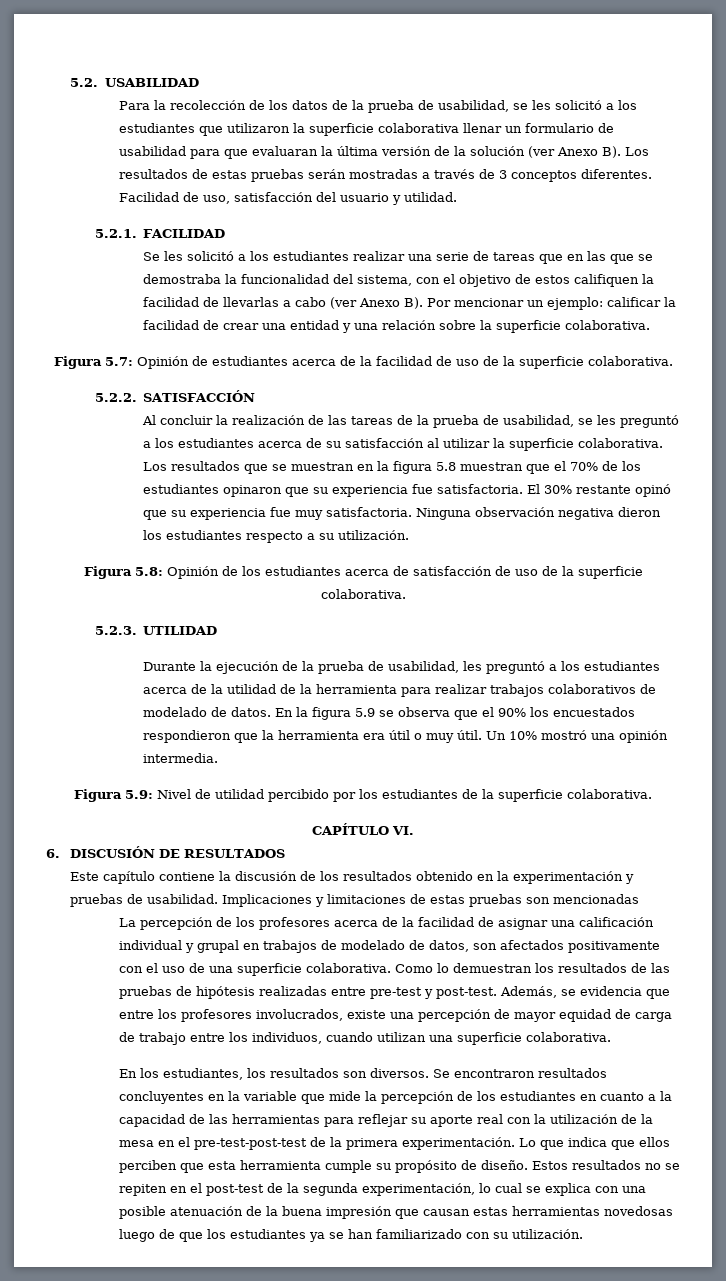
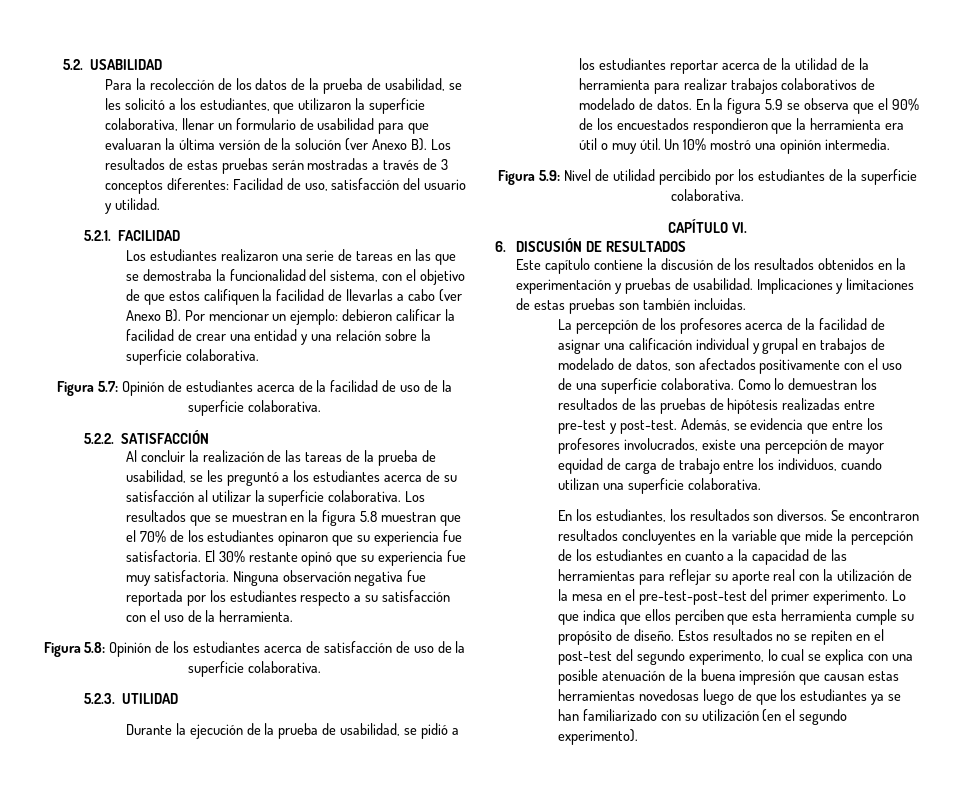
[118,123,195,133] estudiantes -> [199,98,270,111] estudiantes,
[377,123,459,133] colaborativa -> [104,118,178,131] colaborativa,
[580,169,652,179] diferentes. -> [166,178,229,190] diferentes:
[143,251,406,261] Se les solicitó a los estudiantes realizar -> [125,249,278,261] Los estudiantes realizaron
[539,254,564,264] que -> (394, 256) none
(532, 279) none -> [143,294,165,305] que
(604, 303) none -> [342,309,393,321] debieron
[618,507,662,517] dieron -> [407,570,427,582] [125,590,206,606] fue reportada por
[338,530,410,540] utilización. -> [382,590,451,602] [125,610,294,622] satisfacción con el uso de la herramienta.
[463,661,661,674] les preguntó a los estudiantes -> [404,723,459,739] [578,58,718,74] se pidió a los estudiantes reportar
(527, 712) none -> [578,118,593,130] de
[416,871,474,881] obtenido -> [818,258,875,270] obtenidos
[553,894,640,904] mencionadas -> [642,298,746,310] también incluidas.
[309,1137,515,1150] de la primera experimentación. -> [750,589,889,605] del primer experimento.
[266,1183,475,1196] de la segunda experimentación, -> [615,649,764,665] del segundo experimento,
[511,1229,583,1239] utilización. -> [701,709,848,725] [557,729,638,745] utilización (en el segundo experimento).

